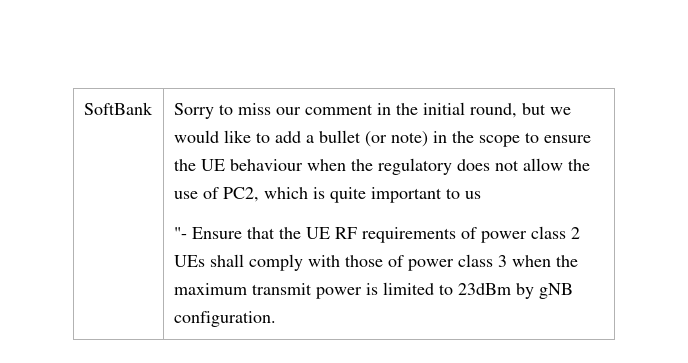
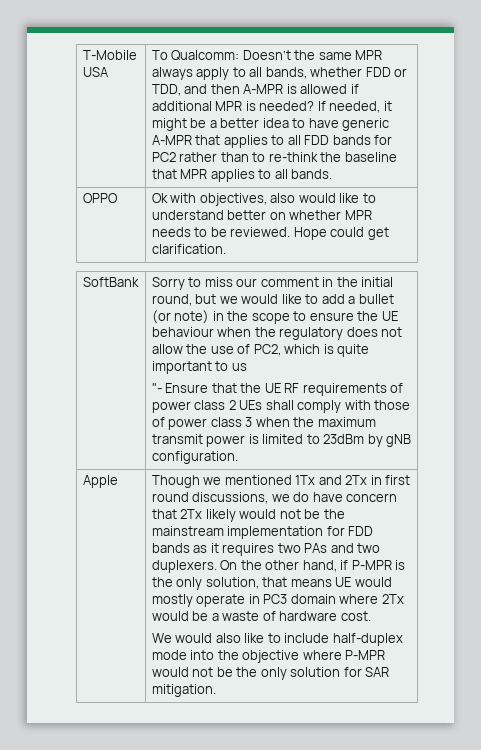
(83, 108) none -> [82,50,137,60] [82,67,108,77] [151,50,383,61] [151,67,408,80] [151,84,359,96] [151,101,392,113] [151,118,390,131] [151,135,393,148] [151,152,397,162] [151,169,333,182] [82,193,118,203] [151,193,376,206] [151,210,372,220] [151,227,389,240] [151,244,226,254] T-Mobile USA | To Qualcomm: Doesn’t the same MPR always apply to all bands, whether FDD or TDD, and then A-MPR is allowed if additional MPR is needed? If needed, it might be a better idea to have generic A-MPR that applies to all FDD bands for PC2 rather than to re-think the baseline that MPR applies to all bands. // OPPO | Ok with objectives, also would like to understand better on whether MPR needs to be reviewed. Hope could get clarification. //
(276, 319) none -> [82,475,118,488] [151,475,411,488] [151,492,398,504] [151,509,345,522] [151,526,374,539] [151,543,381,556] [151,560,406,573] [151,577,392,590] [151,594,404,607] [151,611,371,621] [151,633,403,646] [151,650,386,663] [151,667,390,680] [151,684,216,697] // Apple | Though we mentioned 1Tx and 2Tx in first round discussions, we do have concern that 2Tx likely would not be the mainstream implementation for FDD bands as it requires two PAs and two duplexers. On the other hand, if P-MPR is the only solution, that means UE would mostly operate in PC3 domain where 2Tx would be a waste of hardware cost. // We would also like to include half-duplex mode into the objective where P-MPR would not be the only solution for SAR mitigation.

